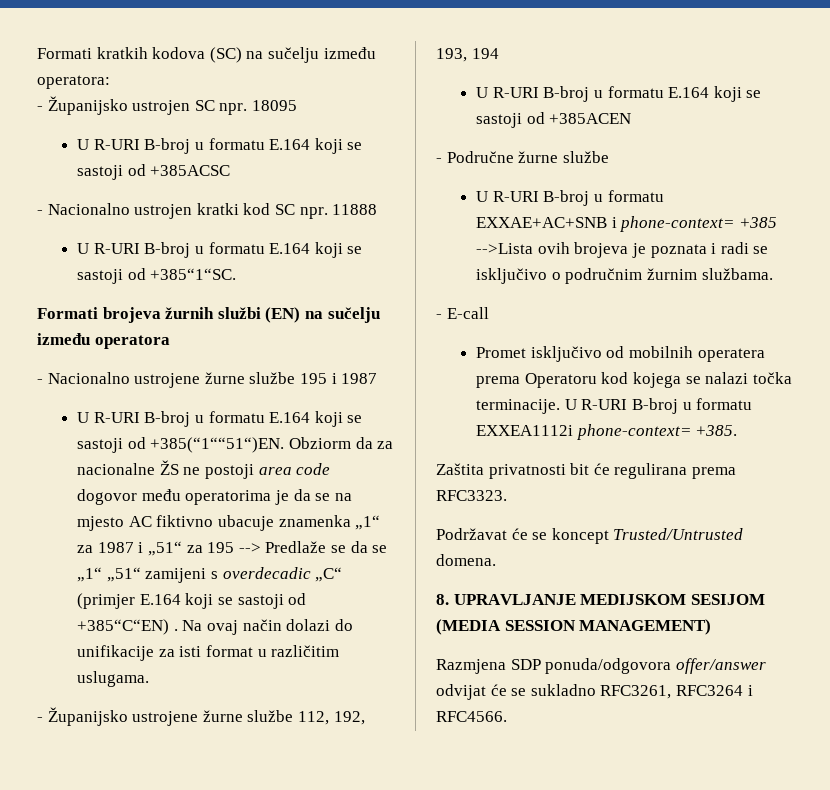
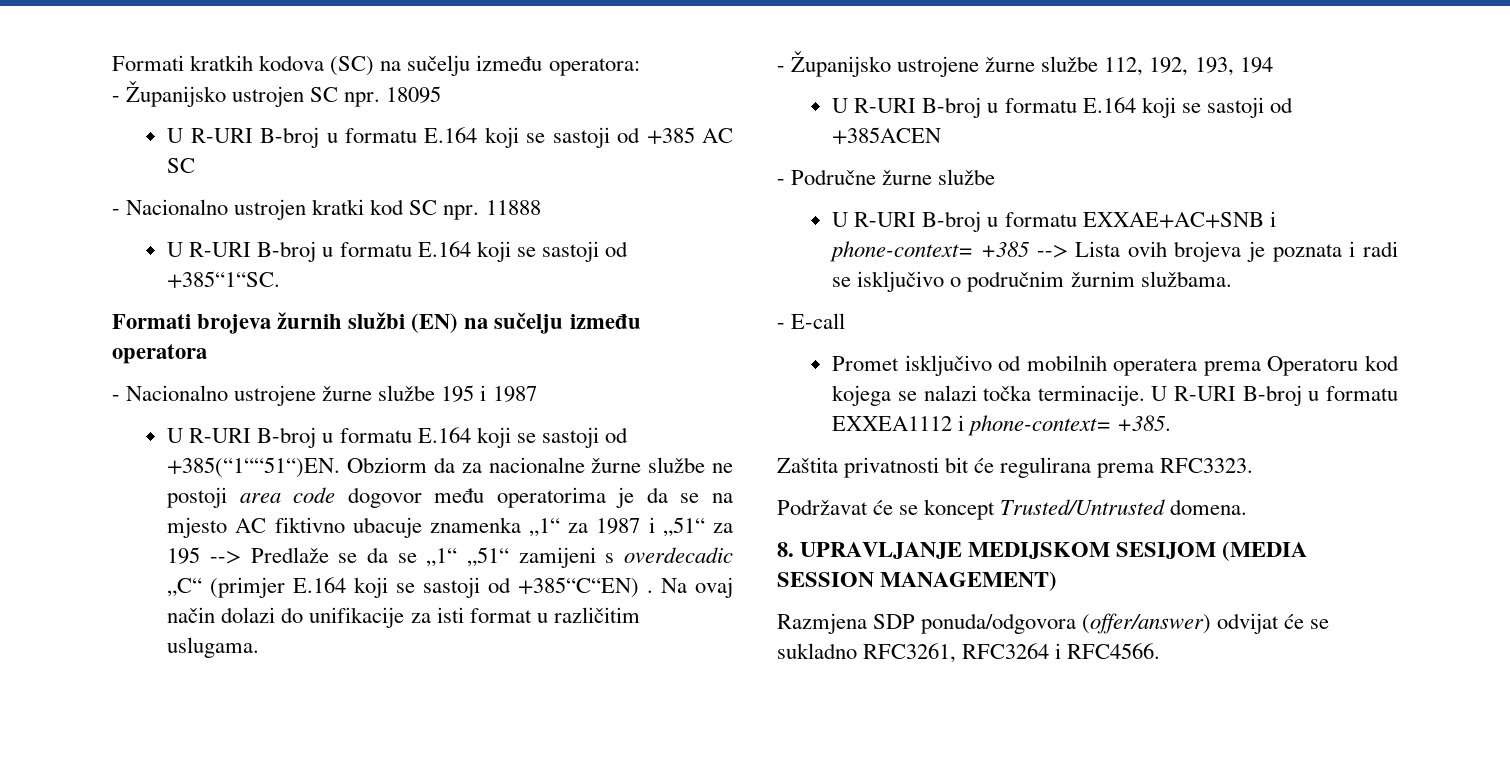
[150,165,231,176] +385ACSC -> [646,127,733,144] [167,158,196,173] +385 AC SC
[159,460,179,475] ŽS -> [591,457,706,473] žurne službe
[476,243,534,254] -->Lista -> [1036,241,1121,258] --> Lista
[476,425,574,436] EXXEA1112i -> [832,415,965,431] EXXEA1112 i
[675,658,766,674] offer/answer -> [1082,613,1212,634] (offer/answer)

